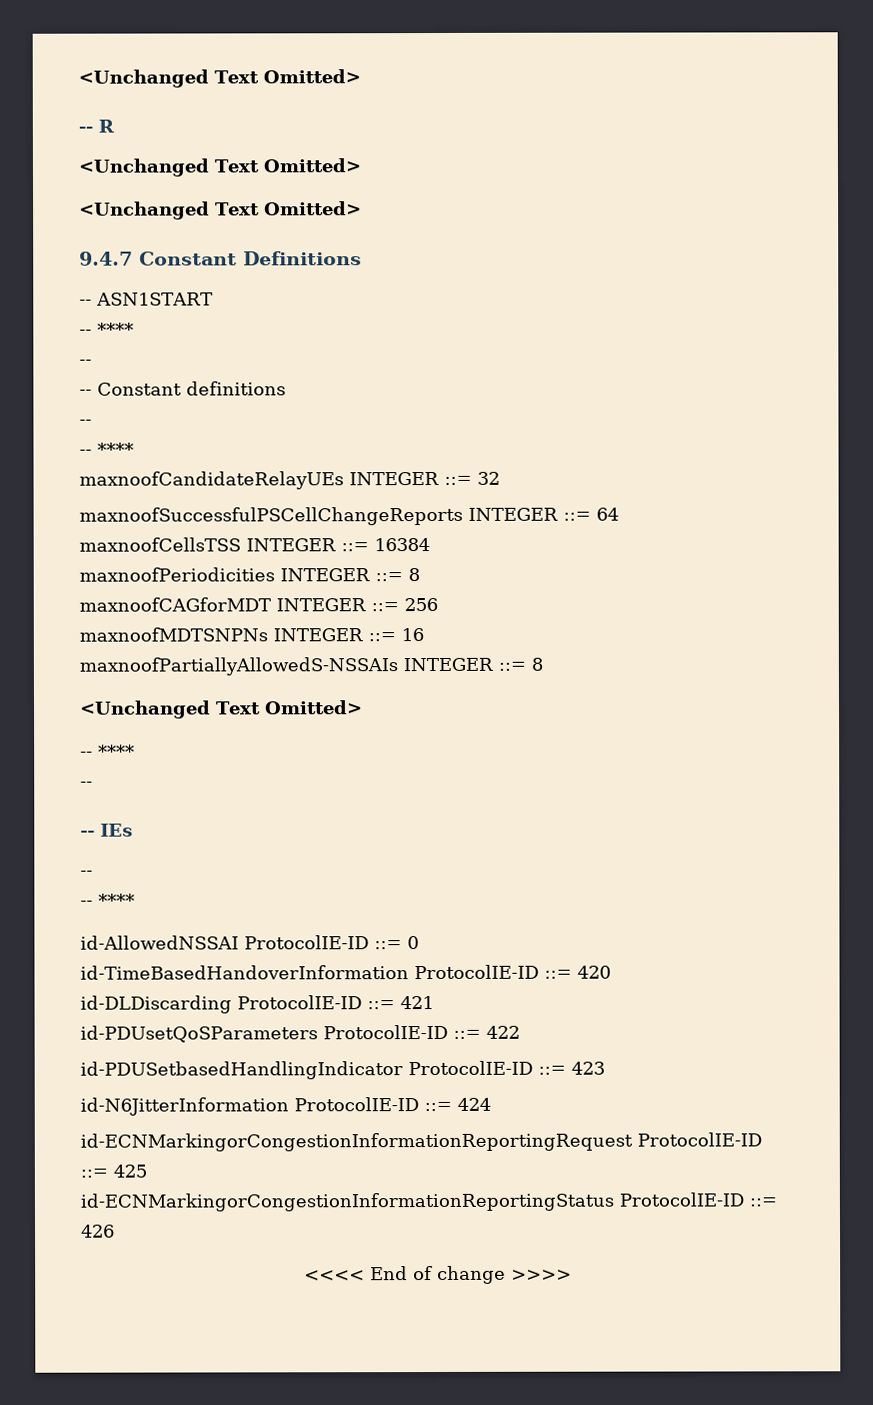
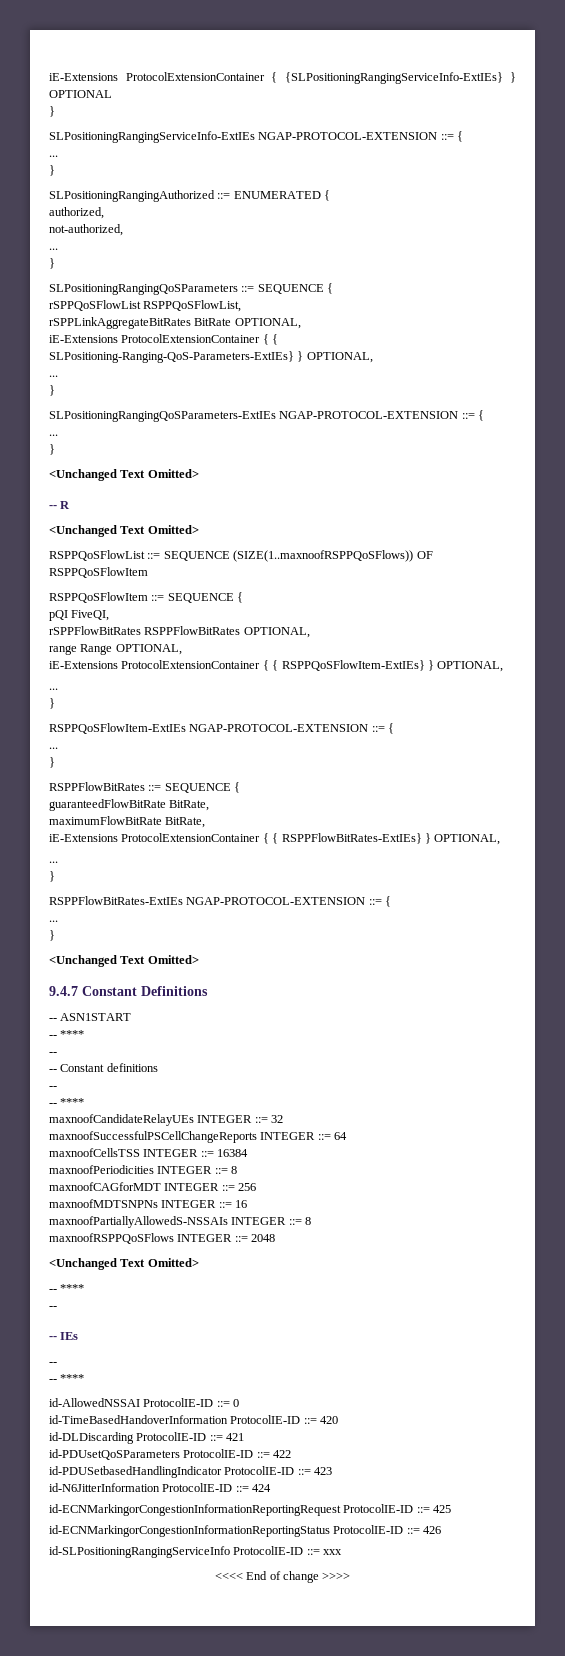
(78, 78) none -> [49,72,516,84] [49,90,112,98] [49,106,55,117] [49,131,464,143] [49,155,58,157] [49,165,55,176] [49,190,331,202] [49,207,104,219] [49,224,123,236] [49,248,58,250] [49,258,55,269] [49,283,334,295] [49,300,242,312] [49,317,301,329] [49,334,279,345] [49,351,373,363] [49,375,58,377] [49,385,55,396] [49,410,485,422] [49,434,58,436] [49,444,55,455] iE-Extensions ProtocolExtensionContainer { {SLPositioningRangingServiceInfo-ExtIEs} } OPTIONAL // } // SLPositioningRangingServiceInfo-ExtIEs NGAP-PROTOCOL-EXTENSION ::= { // ... // } // SLPositioningRangingAuthorized ::= ENUMERATED { // authorized, // not-authorized, // ... // } // SLPositioningRangingQoSParameters ::= SEQUENCE { // rSPPQoSFlowList RSPPQoSFlowList, // rSPPLinkAggregateBitRates BitRate OPTIONAL, // iE-Extensions ProtocolExtensionContainer { { SLPositioning-Ranging-QoS-Parameters-ExtIEs} } OPTIONAL, // ... // } // SLPositioningRangingQoSParameters-ExtIEs NGAP-PROTOCOL-EXTENSION ::= { // ... // } //
(361, 165) none -> [49,550,433,562] [49,567,148,578] [49,592,244,603] [49,610,110,621] [49,626,310,638] [49,644,182,655] [49,660,504,672] [49,688,58,690] [49,698,55,709] [49,723,395,734] [49,747,58,749] [49,757,55,768] [49,782,241,793] [49,799,210,811] [49,816,206,828] [49,833,501,845] [49,861,58,863] [49,871,55,882] [49,896,392,907] [49,920,58,922] [49,930,55,941] // RSPPQoSFlowList ::= SEQUENCE (SIZE(1..maxnoofRSPPQoSFlows)) OF RSPPQoSFlowItem // RSPPQoSFlowItem ::= SEQUENCE { // pQI FiveQI, // rSPPFlowBitRates RSPPFlowBitRates OPTIONAL, // range Range OPTIONAL, // iE-Extensions ProtocolExtensionContainer { { RSPPQoSFlowItem-ExtIEs} } OPTIONAL, // ... // } // RSPPQoSFlowItem-ExtIEs NGAP-PROTOCOL-EXTENSION ::= { // ... // } // RSPPFlowBitRates ::= SEQUENCE { // guaranteedFlowBitRate BitRate, // maximumFlowBitRate BitRate, // iE-Extensions ProtocolExtensionContainer { { RSPPFlowBitRates-ExtIEs} } OPTIONAL, // ... // } // RSPPFlowBitRates-ExtIEs NGAP-PROTOCOL-EXTENSION ::= { // ... // }
(543, 664) none -> [49,1233,276,1244] // maxnoofRSPPQoSFlows INTEGER ::= 2048
(115, 1231) none -> [49,1546,343,1558] // id-SLPositioningRangingServiceInfo ProtocolIE-ID ::= xxx

